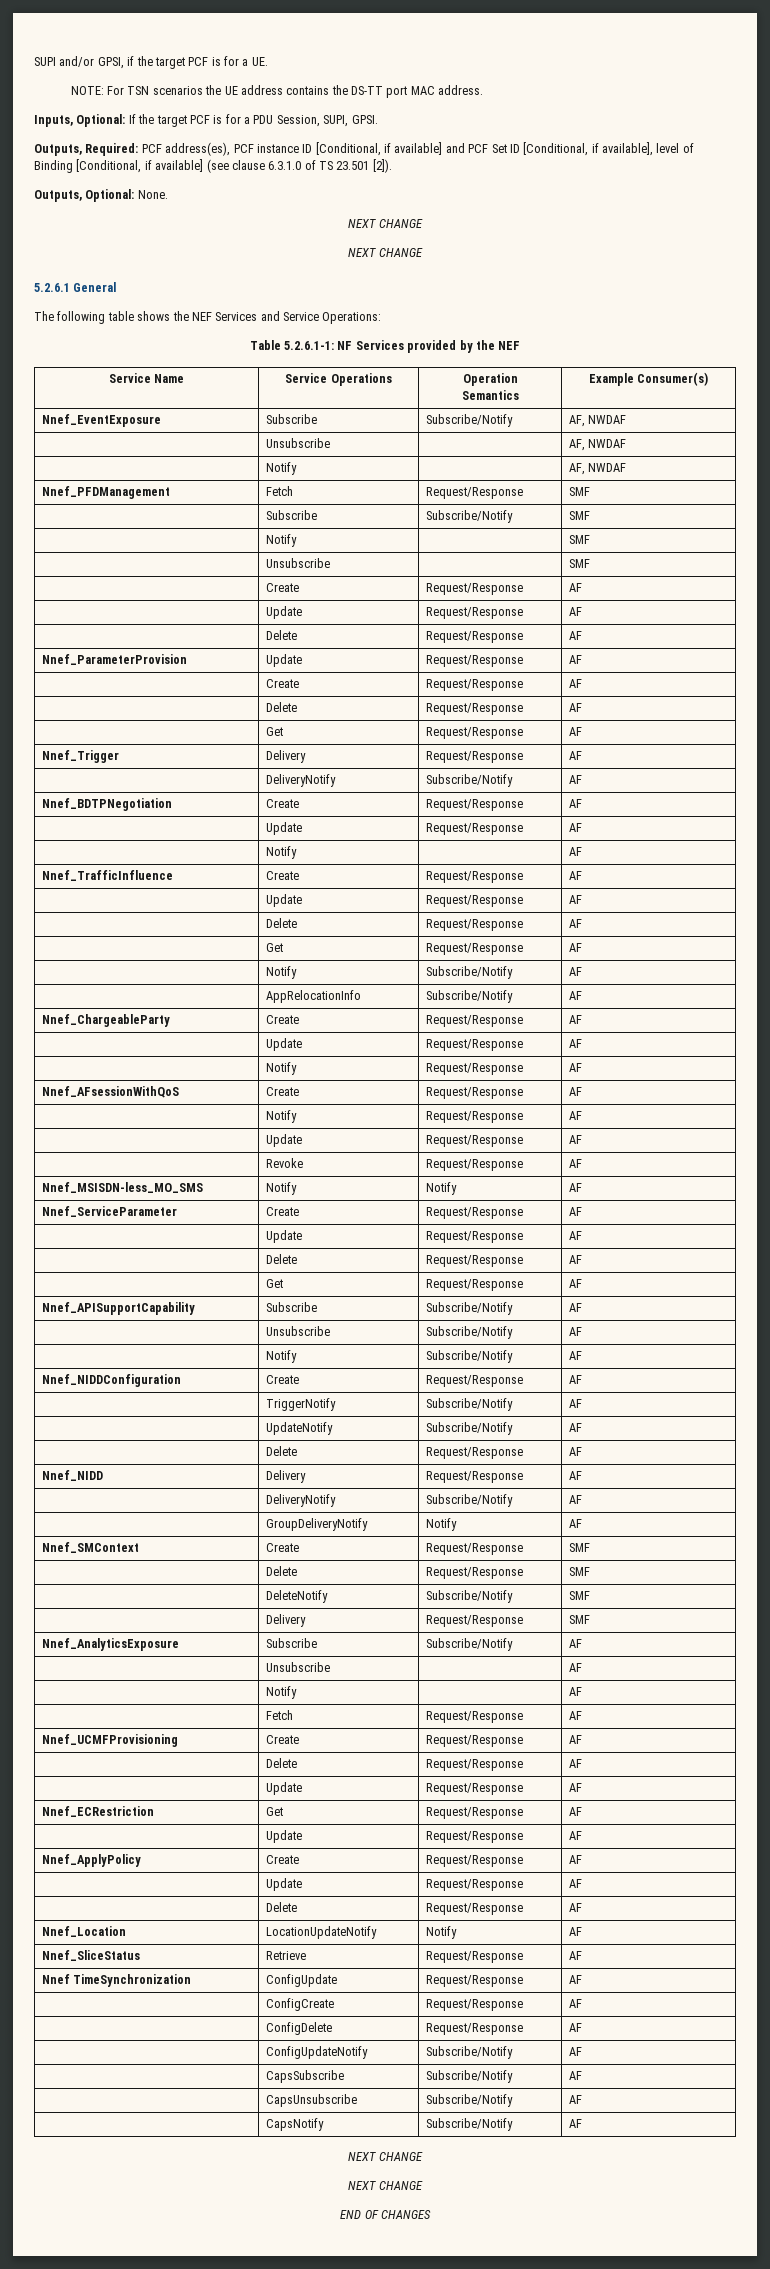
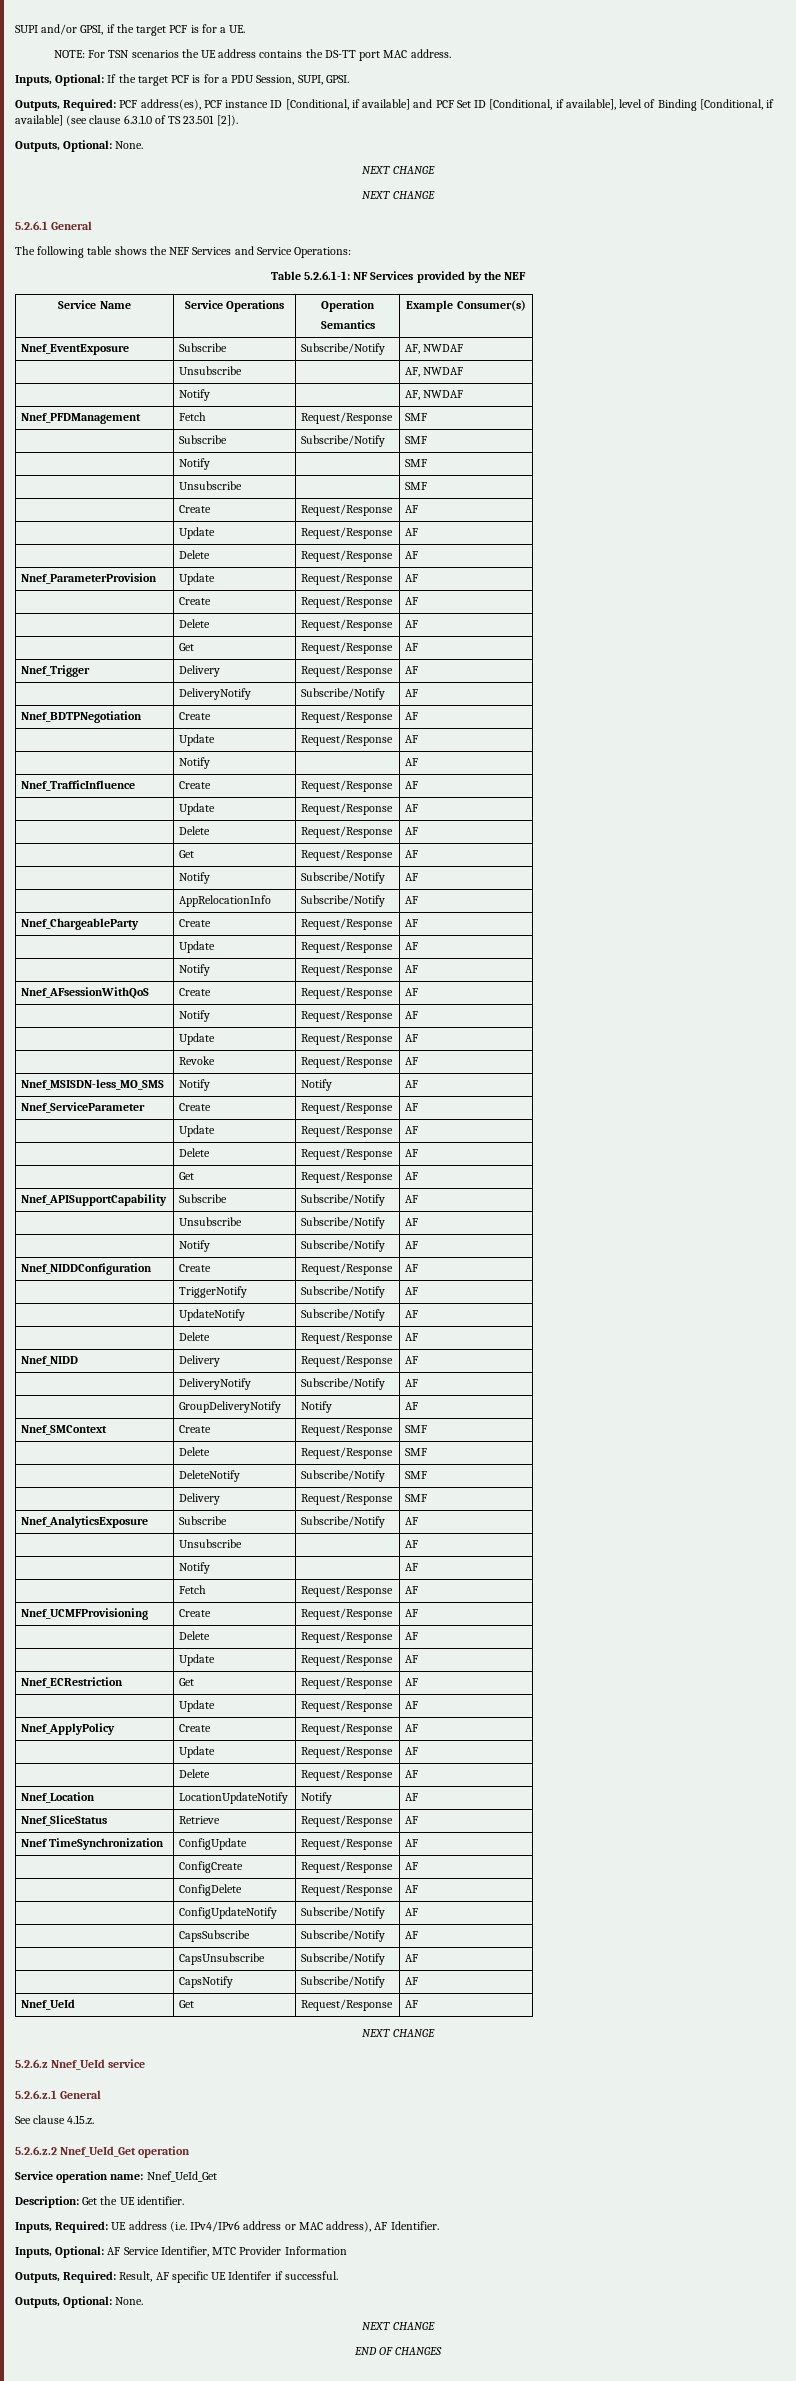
[348,2152,423,2161] // NEXT CHANGE -> [21,1999,76,2010] [179,2000,195,2008] [301,1999,394,2011] [405,2000,419,2008] [362,2029,435,2037] [15,2059,146,2070] [15,2090,102,2099] [15,2115,95,2125] [15,2146,191,2158] [15,2171,217,2183] [15,2196,184,2208] [15,2221,439,2233] [15,2246,347,2258] [15,2271,338,2283] [15,2296,144,2308] // Nnef_UeId | Get | Request/Response | AF // NEXT CHANGE // 5.2.6.z Nnef_UeId service // 5.2.6.z.1 General // See clause 4.15.z. // 5.2.6.z.2 Nnef_UeId_Get operation // Service operation name: Nnef_UeId_Get // Description: Get the UE identifier. // Inputs, Required: UE address (i.e. IPv4/IPv6 address or MAC address), AF Identifier. // Inputs, Optional: AF Service Identifier, MTC Provider Information // Outputs, Required: Result, AF specific UE Identifer if successful. // Outputs, Optional: None.

